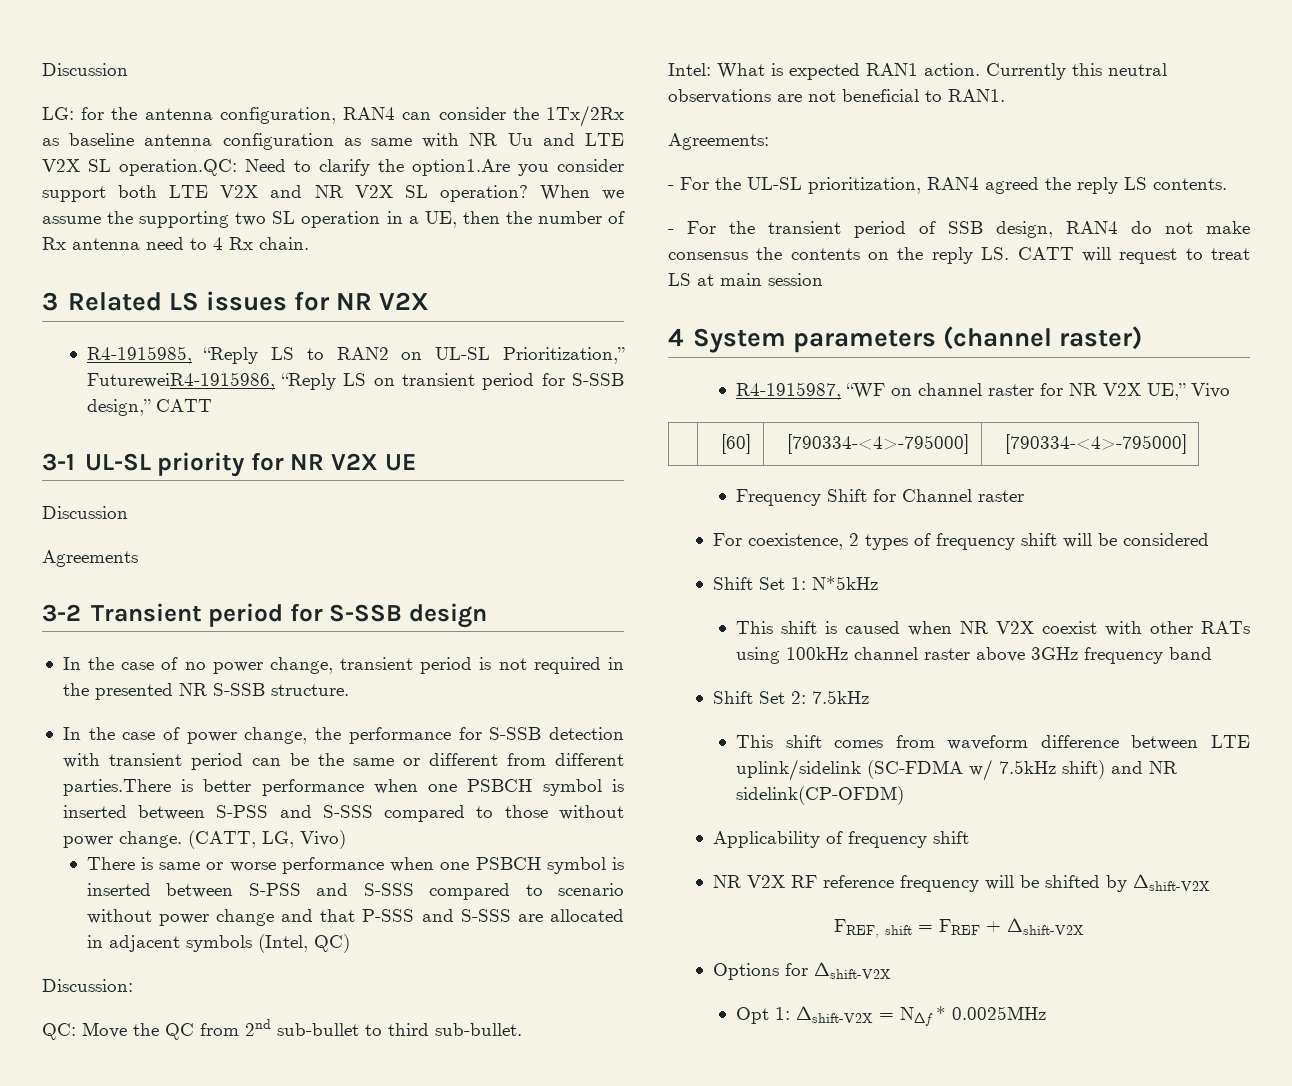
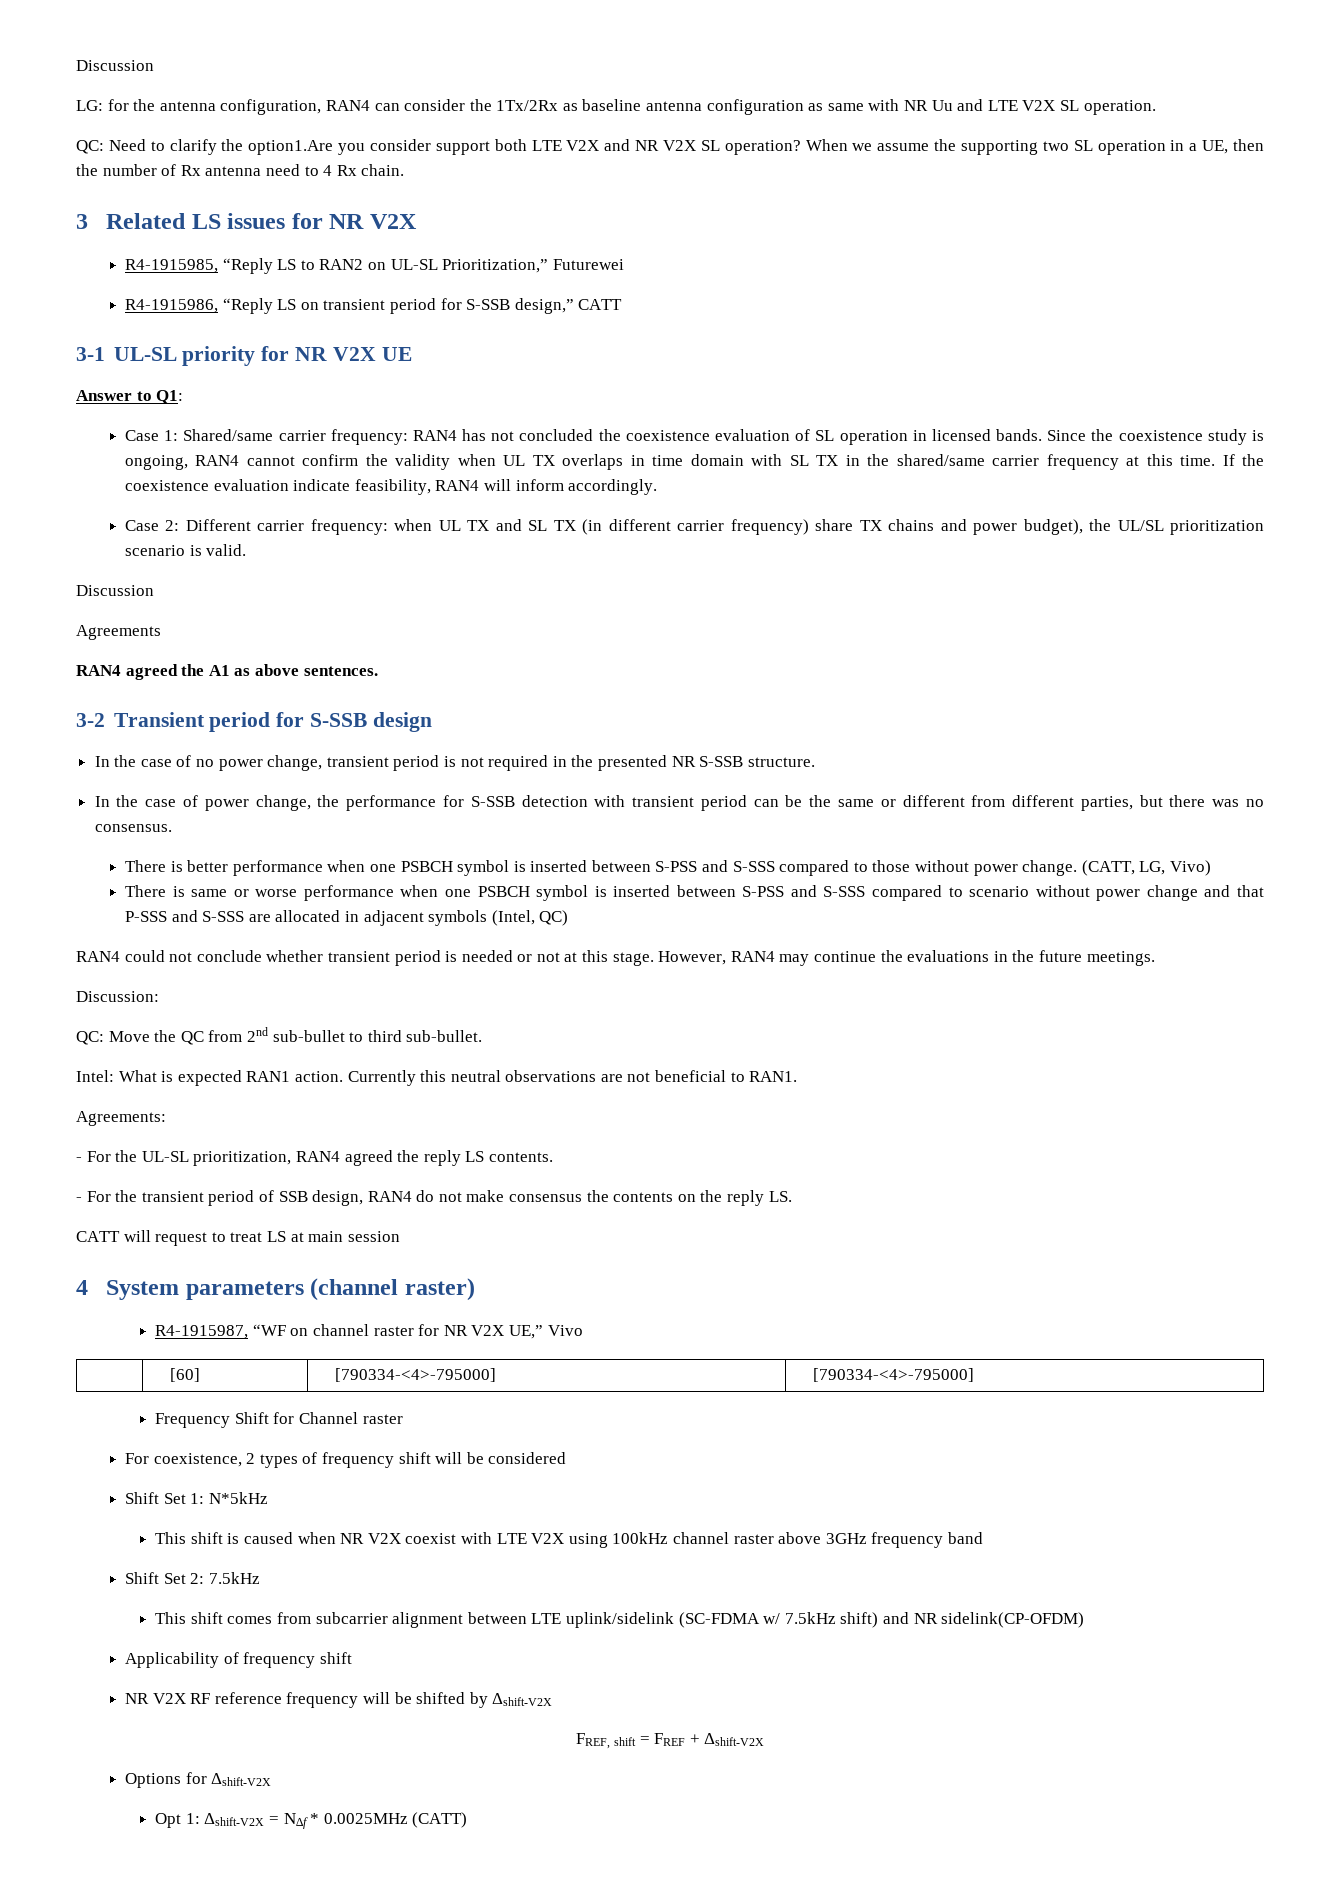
[119,159,237,176] operation.QC: -> [1083,100,1156,115] [76,140,104,154] operation. // QC:
[86,372,275,390] FutureweiR4-1915986, -> [552,259,624,270] [124,299,218,313] Futurewei // R4-1915986,
[42,506,128,519] [42,550,138,567] Discussion // Agreements -> [76,390,184,404] [124,429,1264,445] [124,454,1264,470] [124,479,658,495] [124,519,1265,535] [124,544,247,556] [76,585,154,596] [76,625,161,640] [76,664,378,680] Answer to Q1: // Case 1: Shared/same carrier frequency: RAN4 has not concluded the coexistence evaluation of SL operation in licensed bands. Since the coexistence study is ongoing, RAN4 cannot confirm the validity when UL TX overlaps in time domain with SL TX in the shared/same carrier frequency at this time. If the coexistence evaluation indicate feasibility, RAN4 will inform accordingly. // Case 2: Different carrier frequency: when UL TX and SL TX (in different carrier frequency) share TX chains and power budget), the UL/SL prioritization scenario is valid. // Discussion // Agreements // RAN4 agreed the A1 as above sentences.
[62,779,171,796] parties.There -> [1080,795,1264,811] [94,824,172,832] [124,860,166,872] parties, but there was no consensus. // There
(350, 943) none -> [76,950,1155,966] // RAN4 could not conclude whether transient period is needed or not at this stage. However, RAN4 may continue the evaluations in the future meetings.
(1010, 253) none -> (792, 1196) //
[1150,621,1251,634] other RATs -> [496,1533,565,1544] LTE V2X
[947,735,1119,750] waveform difference -> [315,1612,464,1628] subcarrier alignment
(1047, 1013) none -> [412,1812,468,1828] (CATT)

